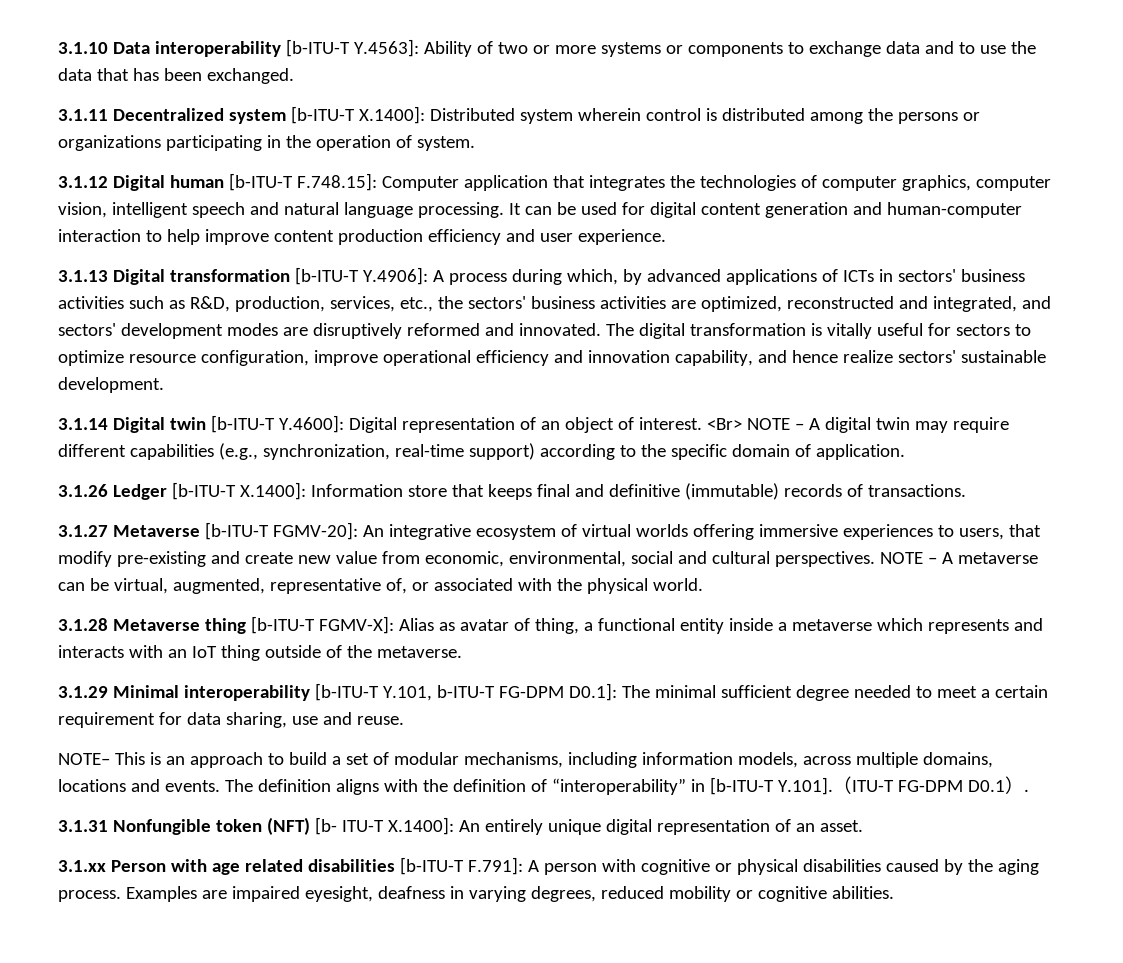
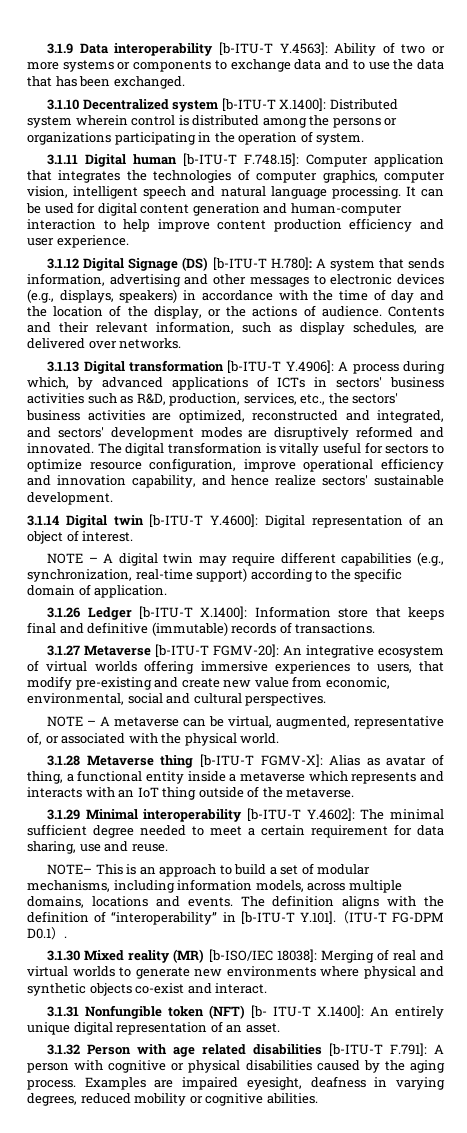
[58,42,108,54] 3.1.10 -> [47,43,74,54] 3.1.9
[58,109,108,121] 3.1.11 -> [47,99,80,110] 3.1.10
[58,176,108,188] 3.1.12 -> [47,154,79,165] 3.1.11
(666, 237) none -> [47,257,445,271] [27,273,445,287] [27,289,444,303] [27,305,445,319] [27,321,444,335] [27,338,182,349] // 3.1.12 Digital Signage (DS) [b-ITU-T H.780]: A system that sends information, advertising and other messages to electronic devices (e.g., displays, speakers) in accordance with the time of day and the location of the display, or the actions of audience. Contents and their relevant information, such as display schedules, are delivered over networks.
[706,418,742,430] <Br> -> (134, 536) //
(875, 559) none -> (327, 699) //
[382,683,617,701] Y.101, b-ITU-T FG-DPM D0.1]: -> [306,808,355,821] Y.4602]:
(1029, 790) none -> [47,949,445,963] [27,966,444,979] [27,983,268,996] // 3.1.30 Mixed reality (MR) [b-ISO/IEC 18038]: Merging of real and virtual worlds to generate new environments where physical and synthetic objects co-exist and interact.
[58,860,106,872] 3.1.xx -> [47,1044,81,1055] 3.1.32

